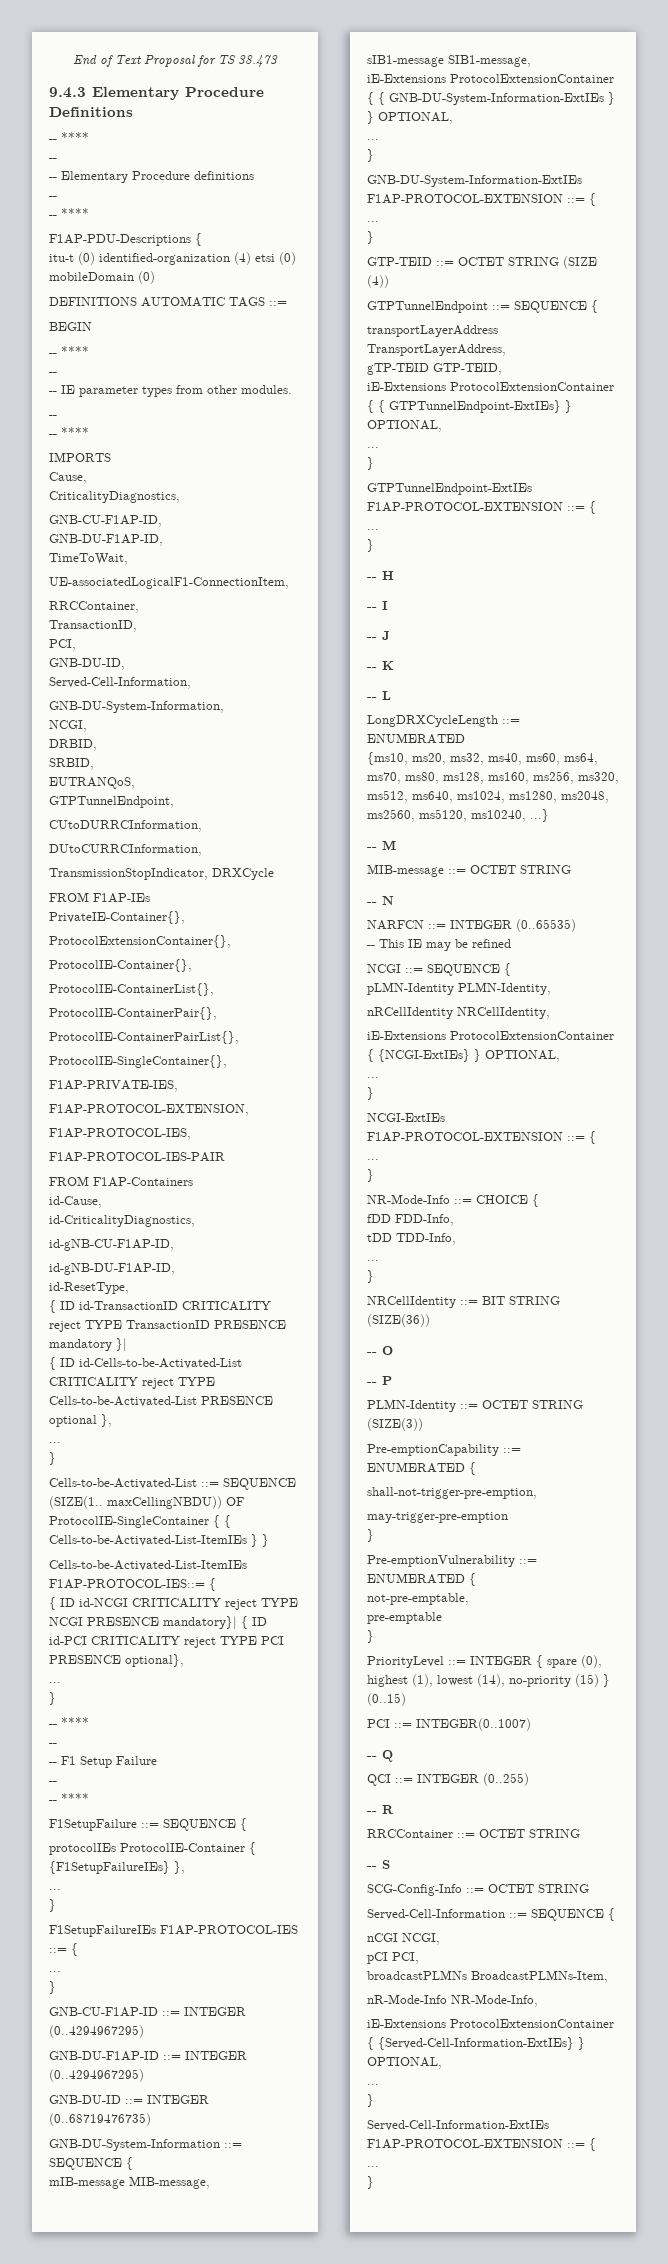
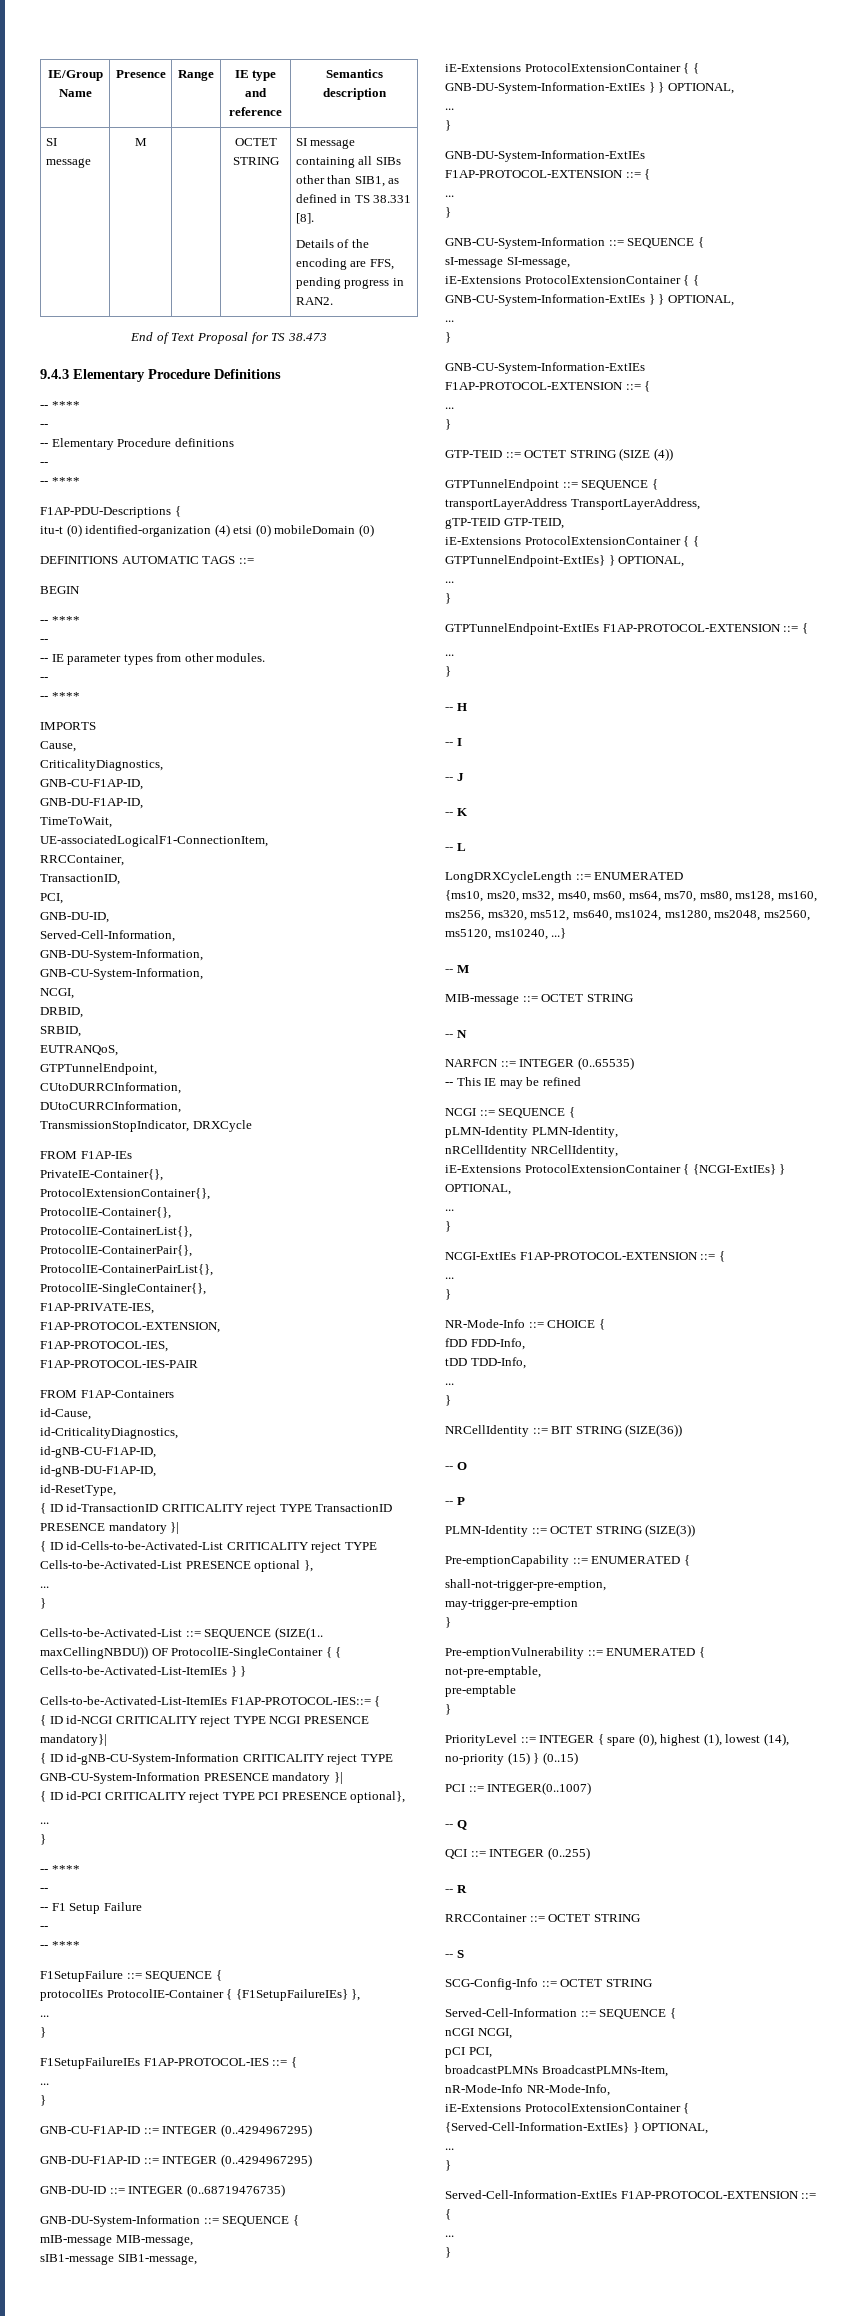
(73, 60) none -> [47,70,103,81] [58,89,92,97] [115,70,166,78] [178,70,214,81] [234,70,277,81] [245,88,267,97] [229,107,282,116] [325,69,383,78] [322,88,387,100] [45,138,57,146] [45,158,91,168] [134,138,147,146] [234,138,277,146] [232,157,279,165] [295,138,356,149] [295,156,401,168] [295,175,400,187] [295,194,412,203] [295,213,314,224] [295,239,369,248] [295,258,394,270] [295,277,404,289] [295,297,333,305] IE/Group Name | Presence | Range | IE type and reference | Semantics description // SI message | M | | OCTET STRING | SI message containing all SIBs other than SIB1, as defined in TS 38.331 [8]. // Details of the encoding are FFS, pending progress in RAN2. //
(224, 707) none -> [40,968,203,980] // GNB-CU-System-Information,
(237, 1623) none -> [40,1753,393,1765] [40,1772,343,1784] // { ID id-gNB-CU-System-Information CRITICALITY reject TYPE GNB-CU-System-Information PRESENCE mandatory }| //
(374, 237) none -> [445,237,704,249] [445,257,570,268] [445,275,699,286] [445,294,734,306] [445,320,454,322] [445,332,451,343] [445,362,645,374] [445,381,651,392] [445,407,454,409] [445,419,451,430] // GNB-CU-System-Information ::= SEQUENCE { // sI-message SI-message, // iE-Extensions ProtocolExtensionContainer { { GNB-CU-System-Information-ExtIEs } } OPTIONAL, // ... // } // GNB-CU-System-Information-ExtIEs F1AP-PROTOCOL-EXTENSION ::= { // ... // }

